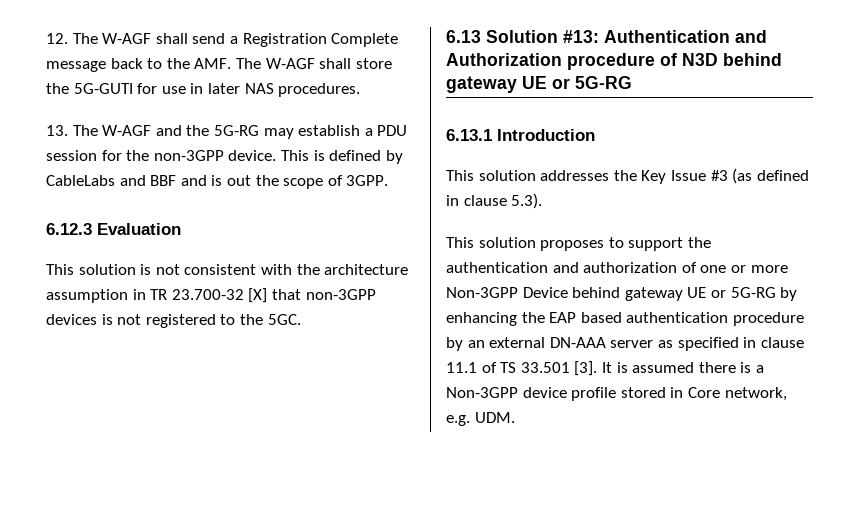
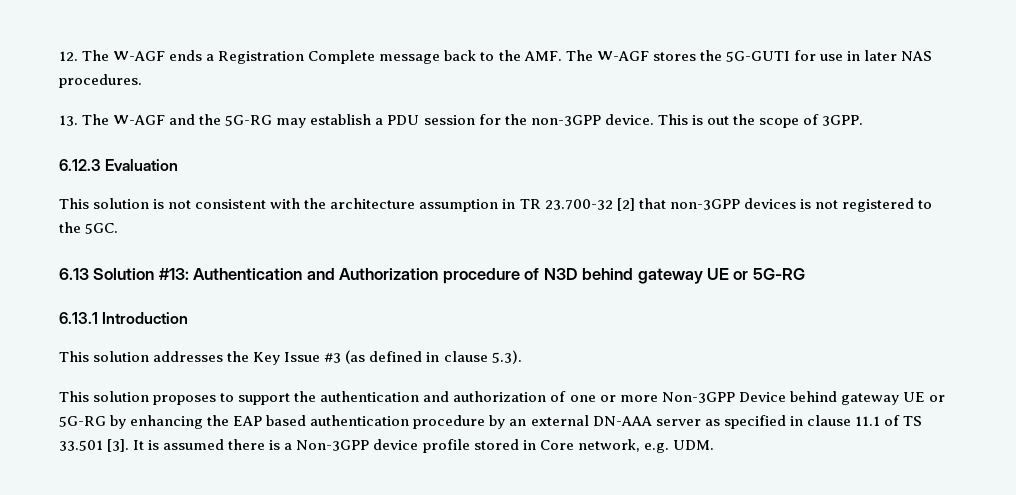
[155,33,226,44] shall send -> [169,50,203,61] ends
[319,58,392,69] shall store -> [652,52,696,61] stores
[329,150,403,164] [46,175,223,186] defined by CableLabs and BBF and is -> (703, 120) none
[248,288,268,303] [X] -> [616,198,635,211] [2]

